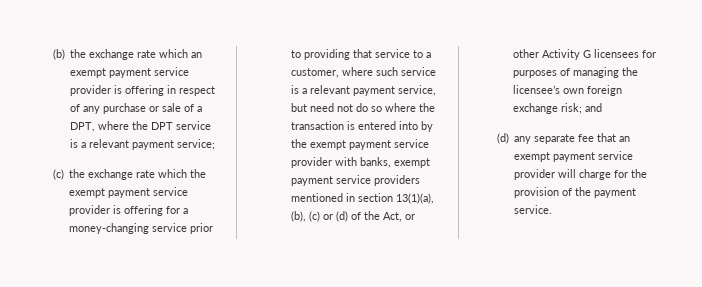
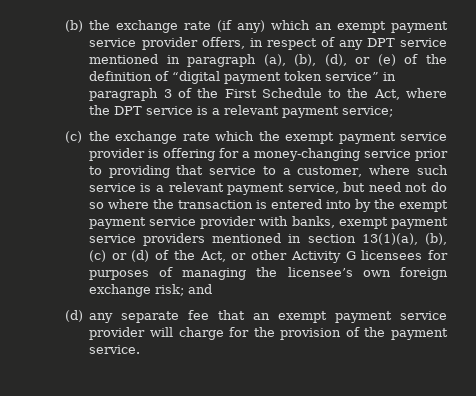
(157, 54) none -> [217,20,266,33] (if any)
[114,85,165,96] is offering -> [201,37,245,49] offers,
[103,103,203,114] [70,122,96,132] purchase or sale of a DPT, -> [366,38,448,47] [89,54,447,67] [89,71,397,84] [89,88,400,101] DPT service mentioned in paragraph (a), (b), (d), or (e) of the definition of “digital payment token service” in paragraph 3 of the First Schedule to the Act,

